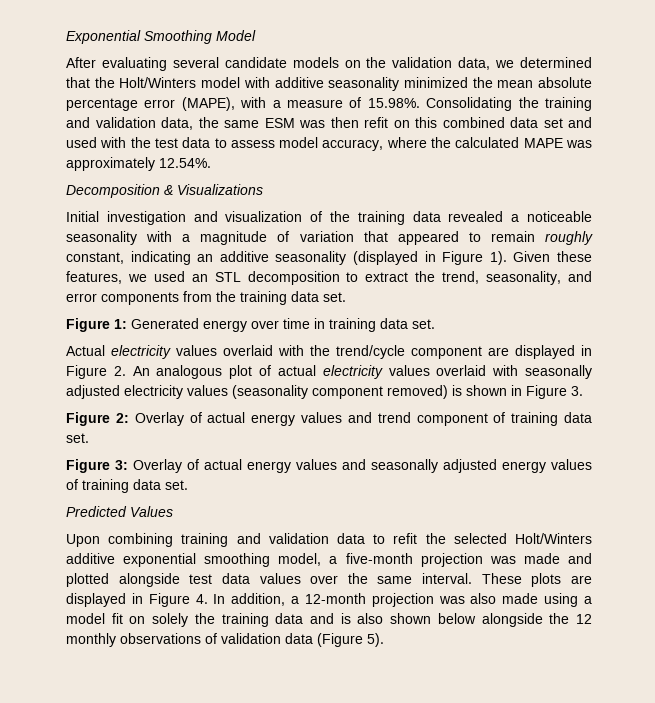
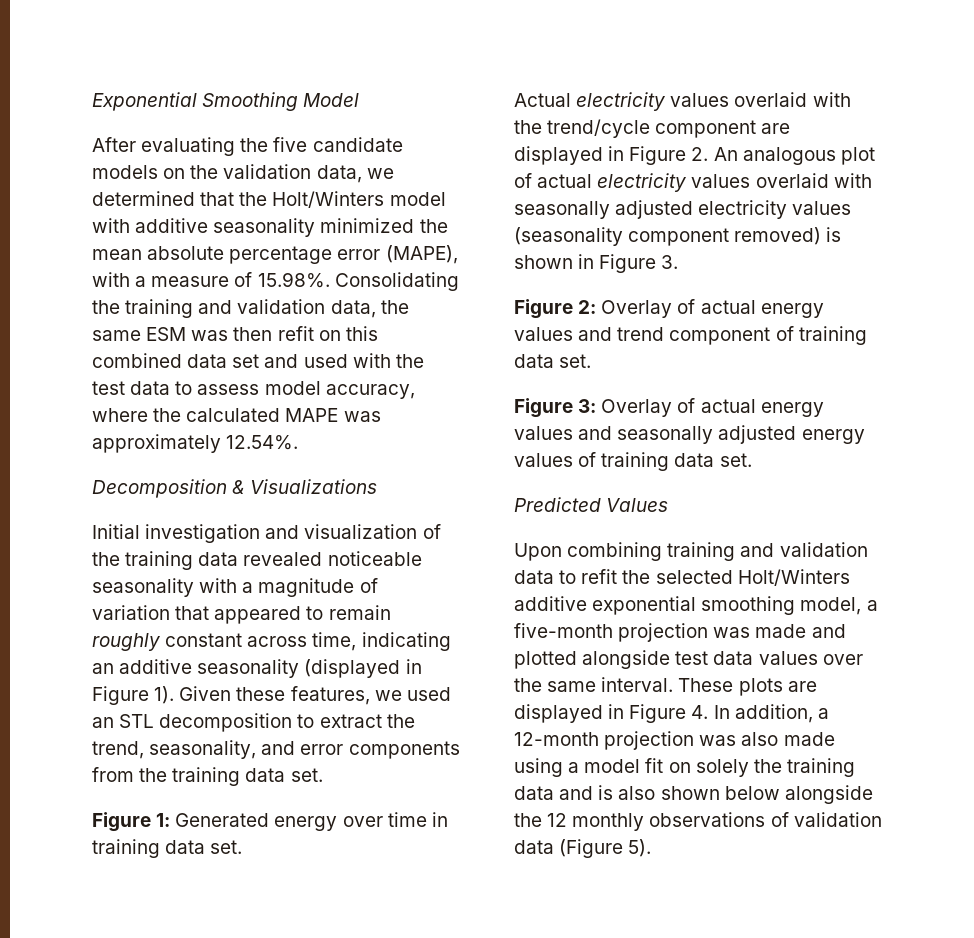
[172,57,219,68] several -> [240,137,308,152] the five
[511,214,520,222] a -> (323, 559) none
[66,252,124,264] constant, -> [165,632,357,651] constant across time,

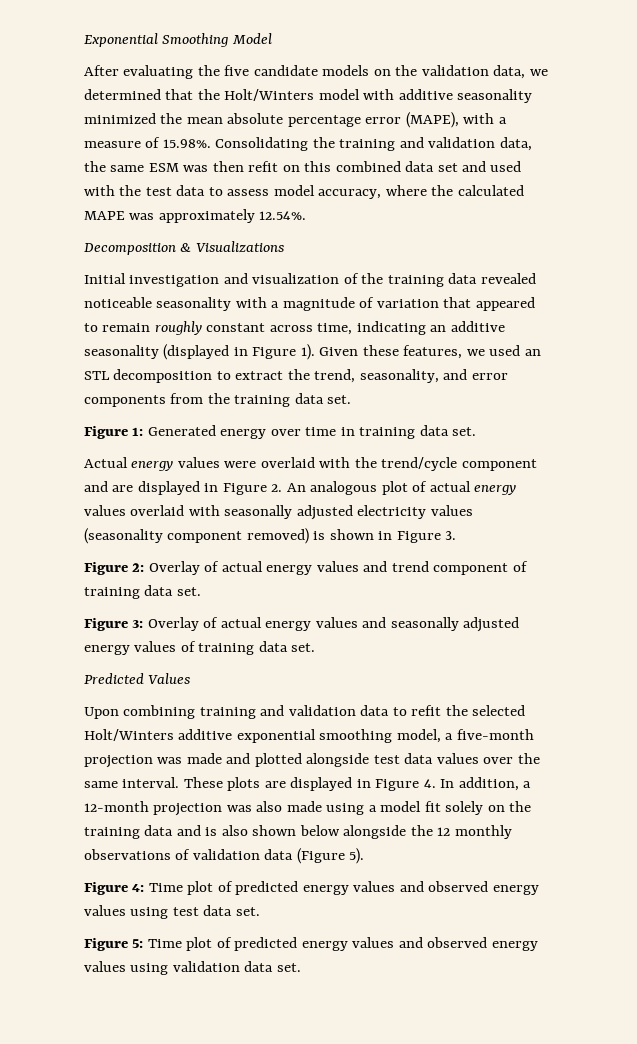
[576,92,730,111] electricity values -> [131,457,257,471] energy values were
(757, 129) none -> [84,481,108,492] and
[597,173,688,192] electricity -> [474,484,517,495] energy
[668,759,749,777] on solely -> [445,801,505,815] solely on
(652, 848) none -> [84,881,539,895] [84,905,260,919] [84,937,538,951] [84,961,301,975] // Figure 4: Time plot of predicted energy values and observed energy values using test data set. // Figure 5: Time plot of predicted energy values and observed energy values using validation data set.

